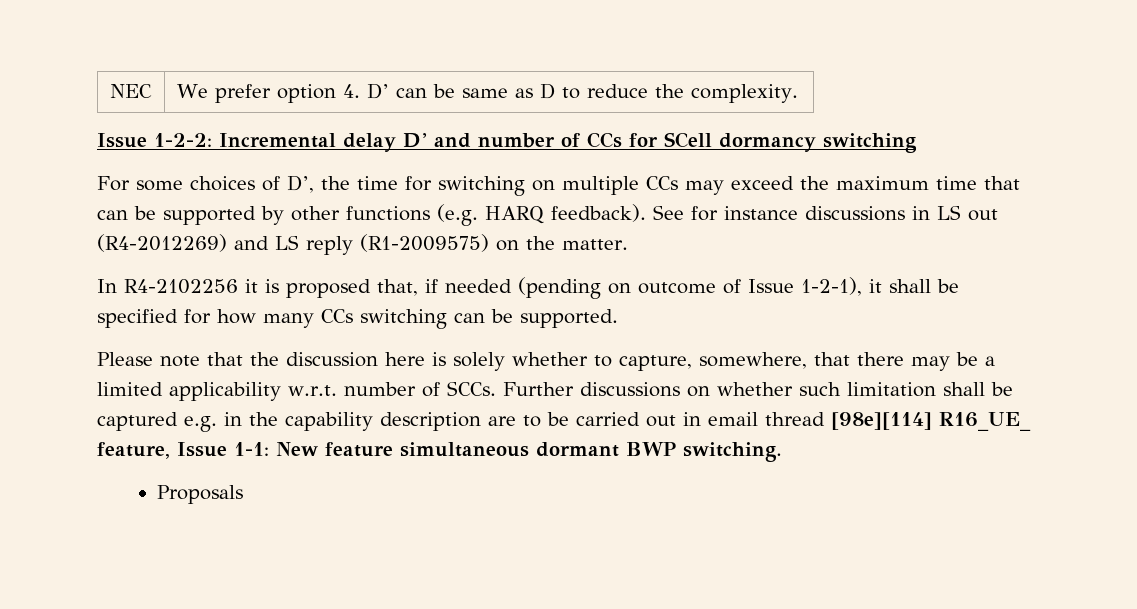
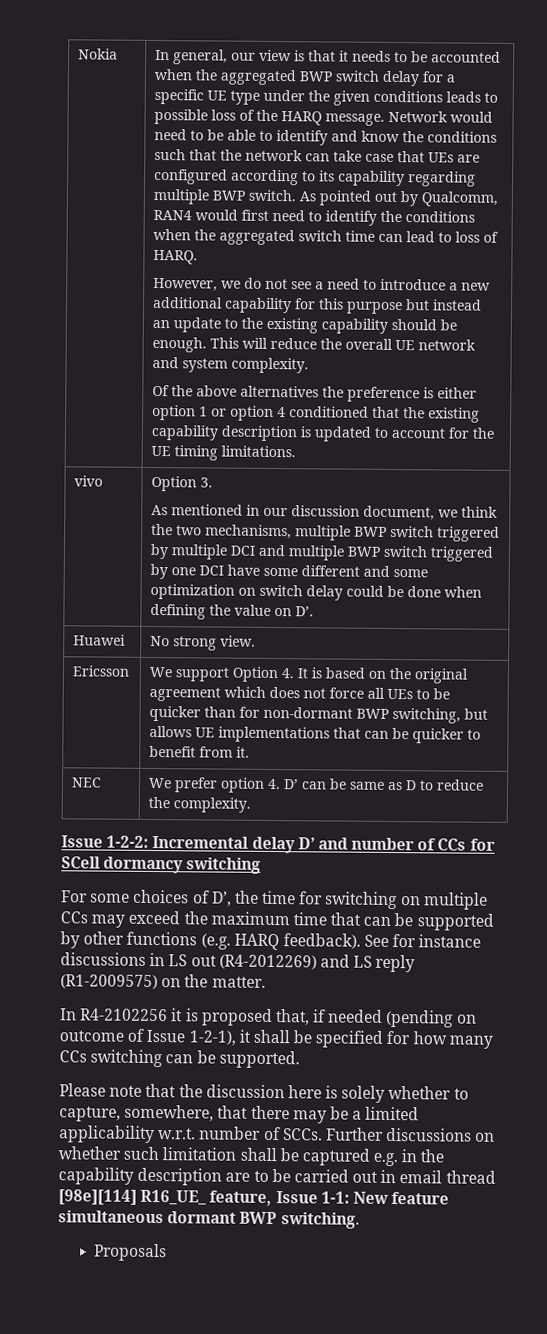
(109, 91) none -> [78,48,119,60] [155,49,502,65] [154,68,456,87] [154,88,499,106] [154,108,494,126] [154,128,498,146] [154,148,481,163] [154,168,477,187] [153,188,499,207] [153,209,476,226] [153,228,500,246] [153,249,199,265] [153,277,492,292] [153,296,483,315] [152,317,458,334] [152,336,477,353] [152,356,310,374] [152,384,478,403] [152,404,481,423] [151,424,496,442] [151,445,297,461] [74,475,104,487] [151,475,214,492] [151,504,499,521] [151,523,501,542] [150,543,495,562] [150,563,429,580] [150,583,483,601] [150,603,315,620] [73,634,127,646] [150,635,257,651] [72,665,131,677] [149,666,469,684] [149,686,451,702] [149,705,489,724] [149,725,482,744] [149,745,251,758] Nokia | In general, our view is that it needs to be accounted when the aggregated BWP switch delay for a specific UE type under the given conditions leads to possible loss of the HARQ message. Network would need to be able to identify and know the conditions such that the network can take case that UEs are configured according to its capability regarding multiple BWP switch. As pointed out by Qualcomm, RAN4 would first need to identify the conditions when the aggregated switch time can lead to loss of HARQ. // However, we do not see a need to introduce a new additional capability for this purpose but instead an update to the existing capability should be enough. This will reduce the overall UE network and system complexity. // Of the above alternatives the preference is either option 1 or option 4 conditioned that the existing capability description is updated to account for the UE timing limitations. // vivo | Option 3. // As mentioned in our discussion document, we think the two mechanisms, multiple BWP switch triggered by multiple DCI and multiple BWP switch triggered by one DCI have some different and some optimization on switch delay could be done when defining the value on D’. // Huawei | No strong view. // Ericsson | We support Option 4. It is based on the original agreement which does not force all UEs to be quicker than for non-dormant BWP switching, but allows UE implementations that can be quicker to benefit from it. //

